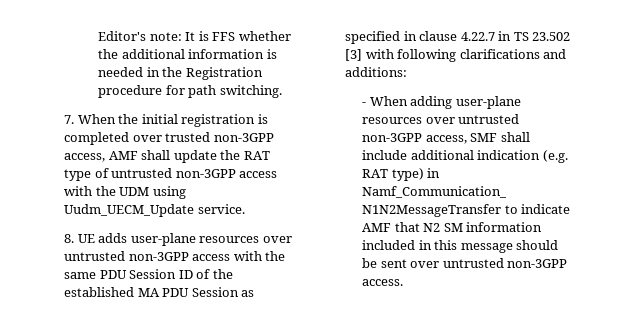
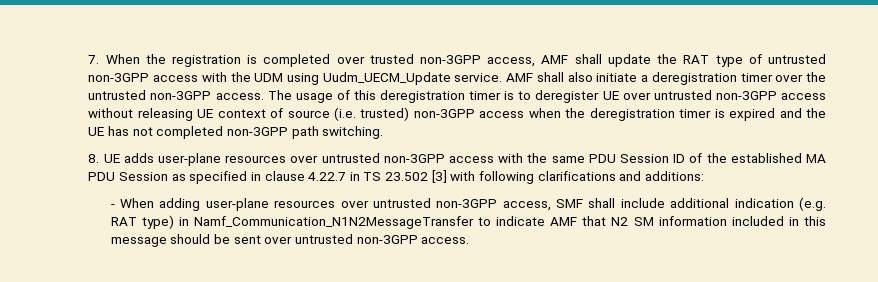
[98,31,291,41] [98,49,277,59] [98,67,263,80] [98,85,282,98] Editor's note: It is FFS whether the additional information is needed in the Registration procedure for path switching. // -> (88, 59) none
[141,114,178,124] initial -> (166, 59) none
(245, 209) none -> [506,72,826,85] [88,90,826,103] [88,107,827,121] [88,126,384,139] AMF shall also initiate a deregistration timer over the untrusted non-3GPP access. The usage of this deregistration timer is to deregister UE over untrusted non-3GPP access without releasing UE context of source (i.e. trusted) non-3GPP access when the deregistration timer is expired and the UE has not completed non-3GPP path switching.

